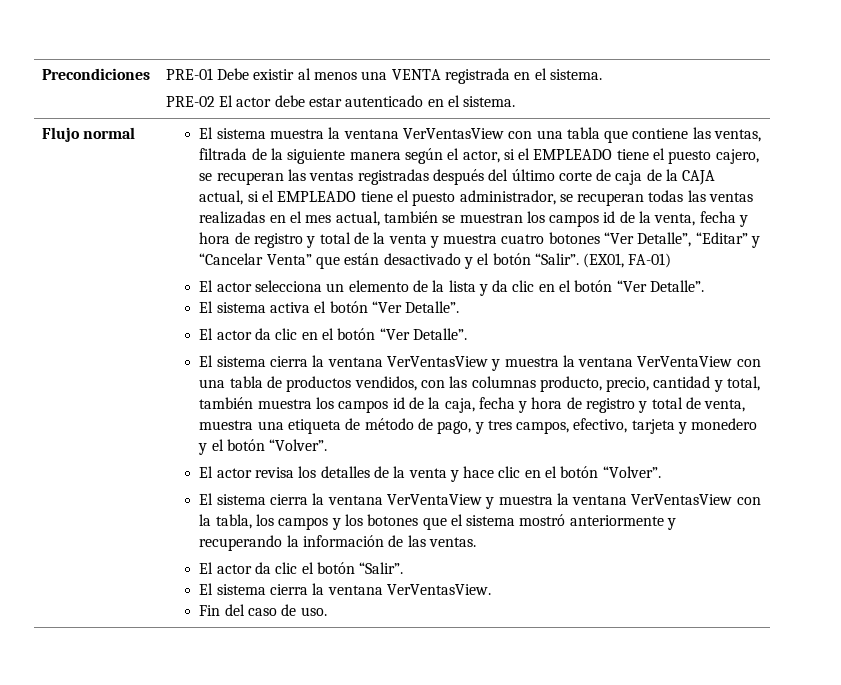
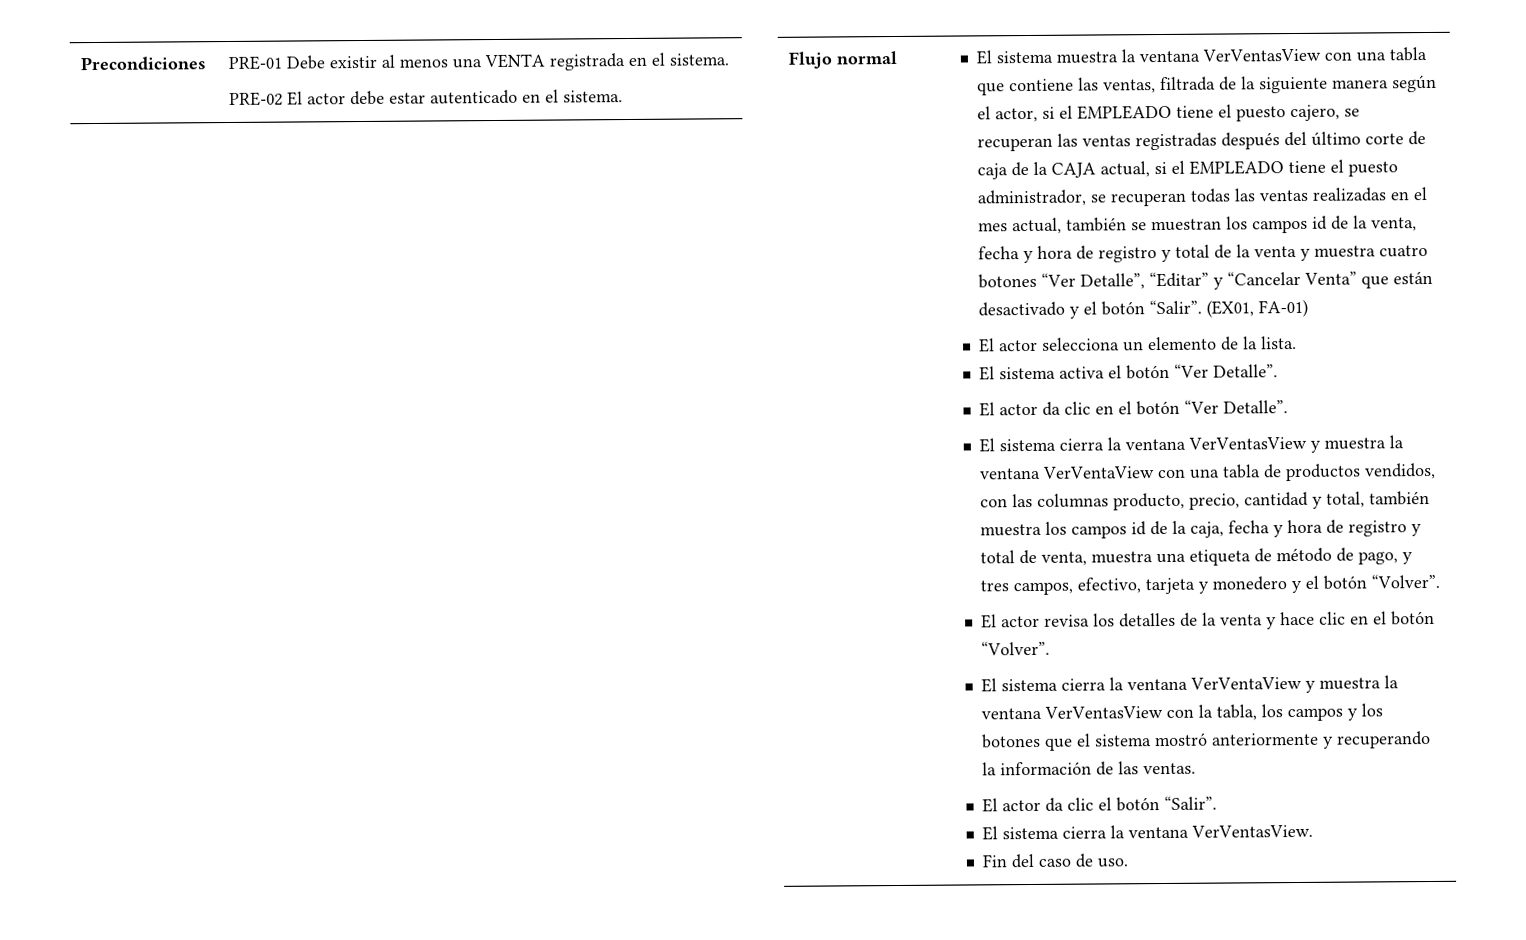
[448,280,705,296] lista y da clic en el botón “Ver Detalle”. -> [1261,335,1298,350] lista.

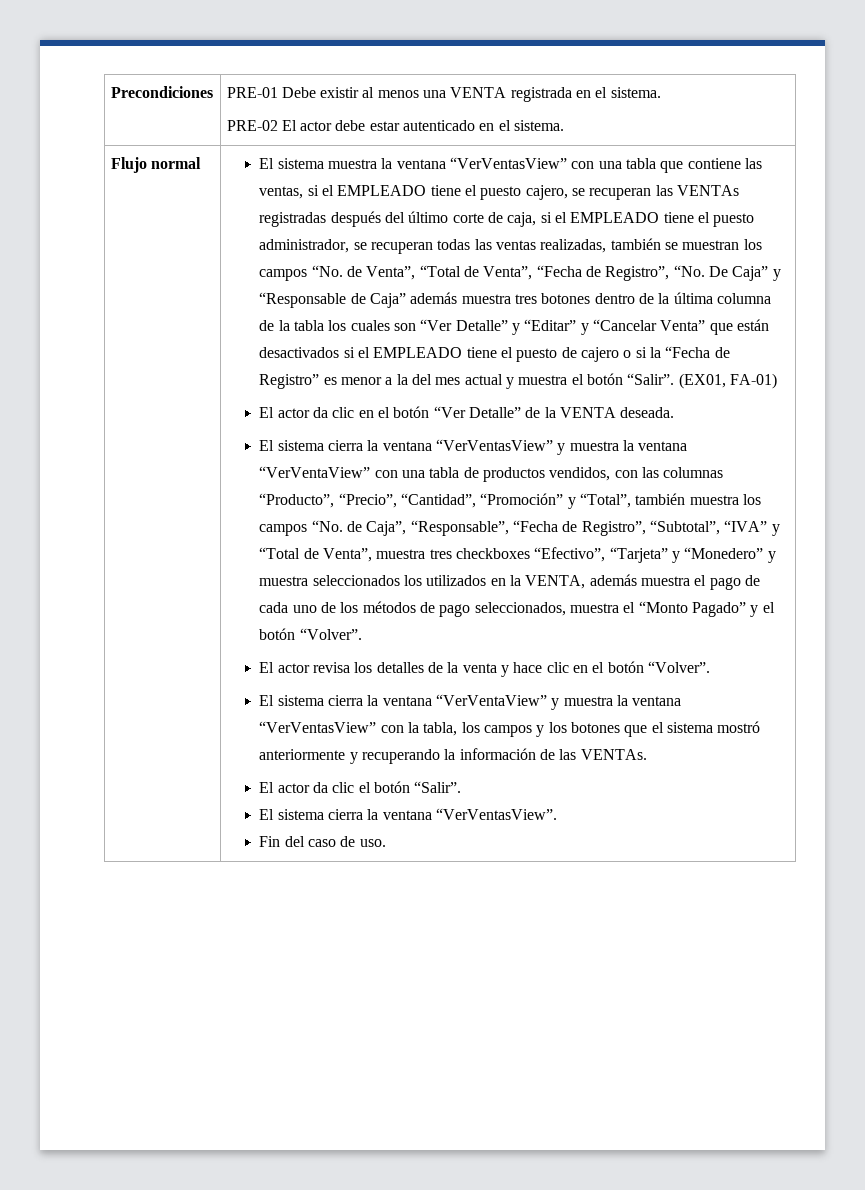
[1202,48,1322,62] VerVentasView -> [449,157,567,169] “VerVentasView”
[1160,74,1438,94] [977,106,1039,123] filtrada de la siguiente manera según el actor, -> (304, 192) none
[1082,135,1132,147] ventas -> [676,185,739,196] VENTAs
[977,161,1151,180] caja de la CAJA actual, -> [507,212,537,227] caja,
[1312,187,1428,202] [978,217,1063,235] realizadas en el mes actual, -> [540,239,607,253] realizadas,
[1312,215,1418,232] [978,244,1429,264] [978,272,1146,290] id de la venta, fecha y hora de registro y total de la venta y muestra cuatro botones “Ver Detalle”, -> [311,265,781,281] [259,292,771,308] [259,319,520,335] “No. de Venta”, “Total de Venta”, “Fecha de Registro”, “No. De Caja” y “Responsable de Caja” además muestra tres botones dentro de la última columna de la tabla los cuales son “Ver Detalle” y
[978,301,1081,319] desactivado y -> [259,346,730,362] [259,374,568,389] desactivados si el EMPLEADO tiene el puesto de cajero o si la “Fecha de Registro” es menor a la del mes actual y muestra
[979,335,1298,353] [979,363,1279,381] // El actor selecciona un elemento de la lista. // El sistema activa el botón “Ver Detalle”. -> (777, 381) none
[1223,400,1289,414] [979,435,1405,453] [979,466,1156,480] Detalle”. // El sistema cierra la ventana VerVentasView y muestra la ventana VerVentaView -> [468,407,675,418] [259,439,688,455] [259,466,371,478] Detalle” de la VENTA deseada. // El sistema cierra la ventana “VerVentasView” y muestra la ventana “VerVentaView”
[1113,490,1431,511] [980,519,1423,539] [980,547,1414,566] [980,576,1288,596] producto, precio, cantidad y total, también muestra los campos id de la caja, fecha y hora de registro y total de venta, muestra una etiqueta de método de pago, y tres campos, efectivo, tarjeta y monedero -> [259,493,761,509] [259,520,780,536] [259,547,776,563] [259,574,760,590] [259,601,746,617] “Producto”, “Precio”, “Cantidad”, “Promoción” y “Total”, también muestra los campos “No. de Caja”, “Responsable”, “Fecha de Registro”, “Subtotal”, “IVA” y “Total de Venta”, muestra tres checkboxes “Efectivo”, “Tarjeta” y “Monedero” y muestra seleccionados los utilizados en la VENTA, además muestra el pago de cada uno de los métodos de pago seleccionados, muestra el “Monto Pagado”
[1190,675,1400,693] [981,705,1164,720] VerVentaView y muestra la ventana VerVentasView -> [435,694,682,710] [259,721,377,733] “VerVentaView” y muestra la ventana “VerVentasView”
[1143,762,1197,775] ventas. -> [580,749,647,760] VENTAs.
[1191,824,1314,838] VerVentasView. -> [435,808,557,820] “VerVentasView”.

